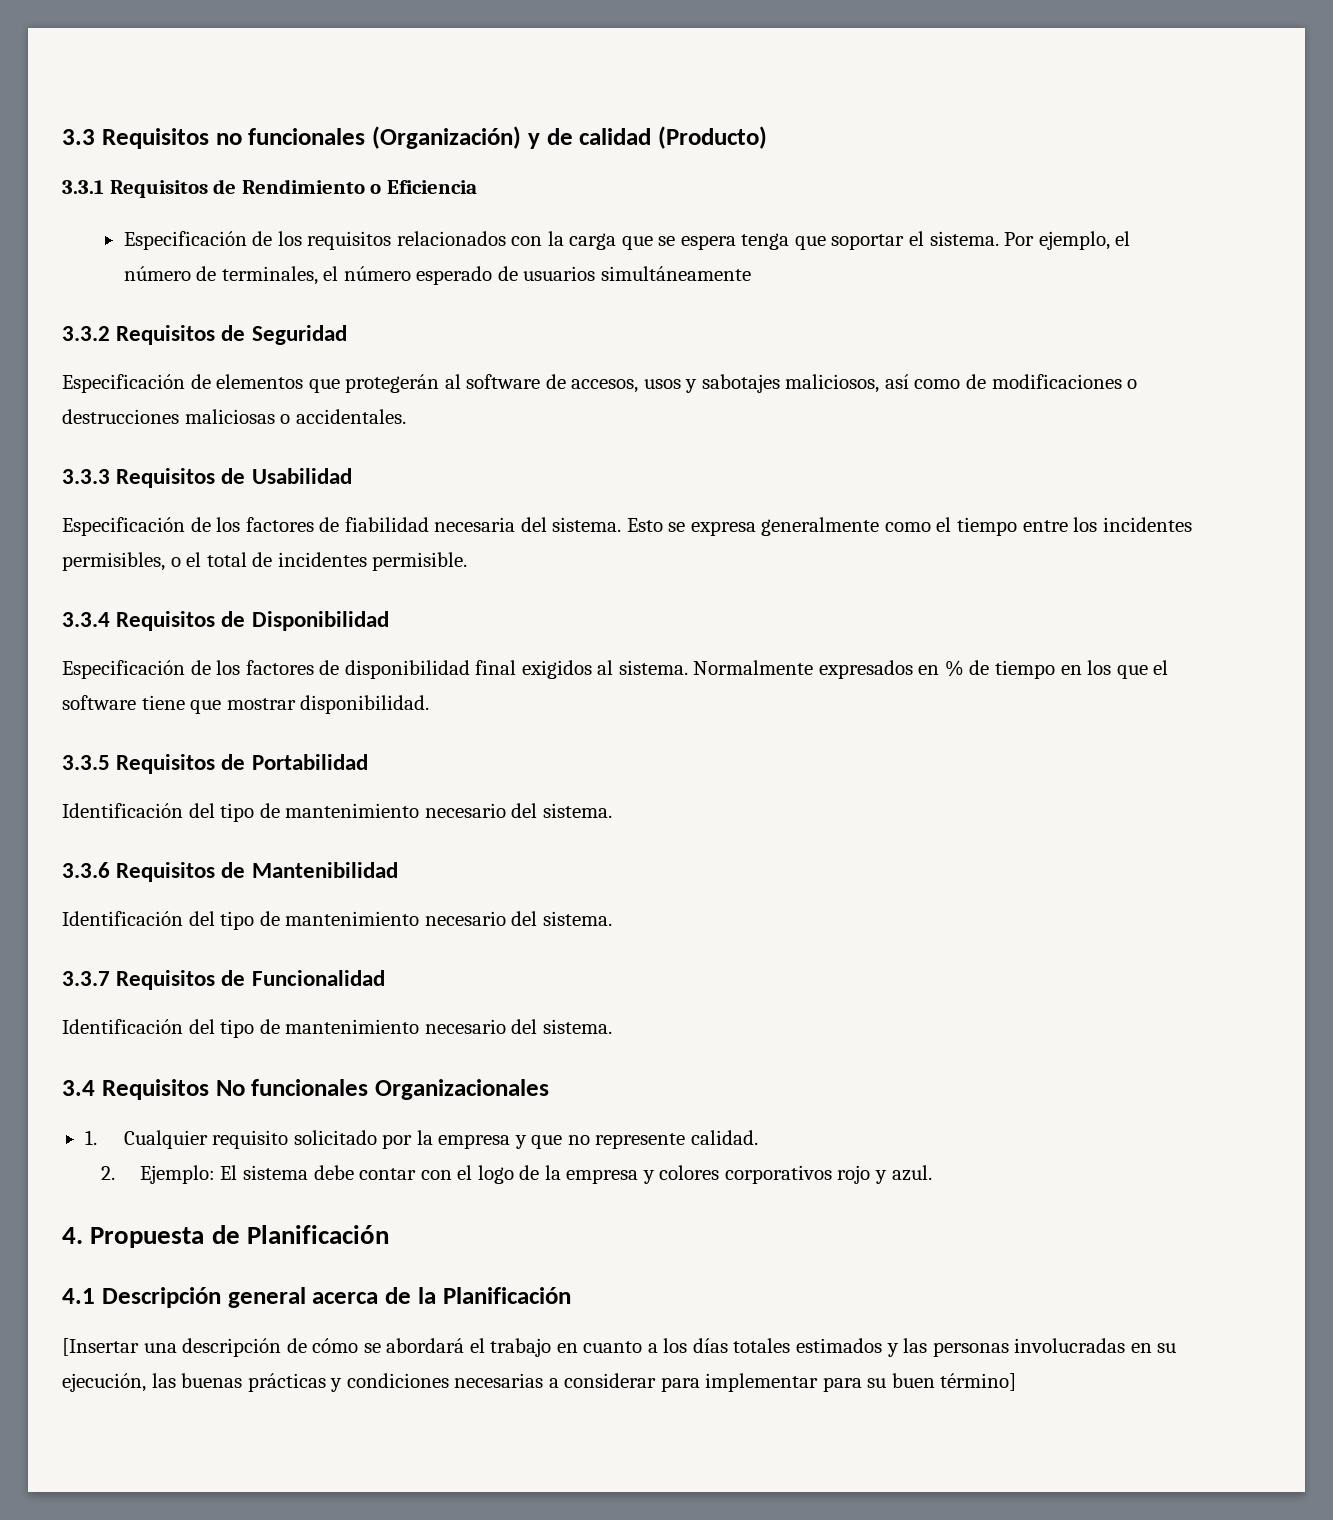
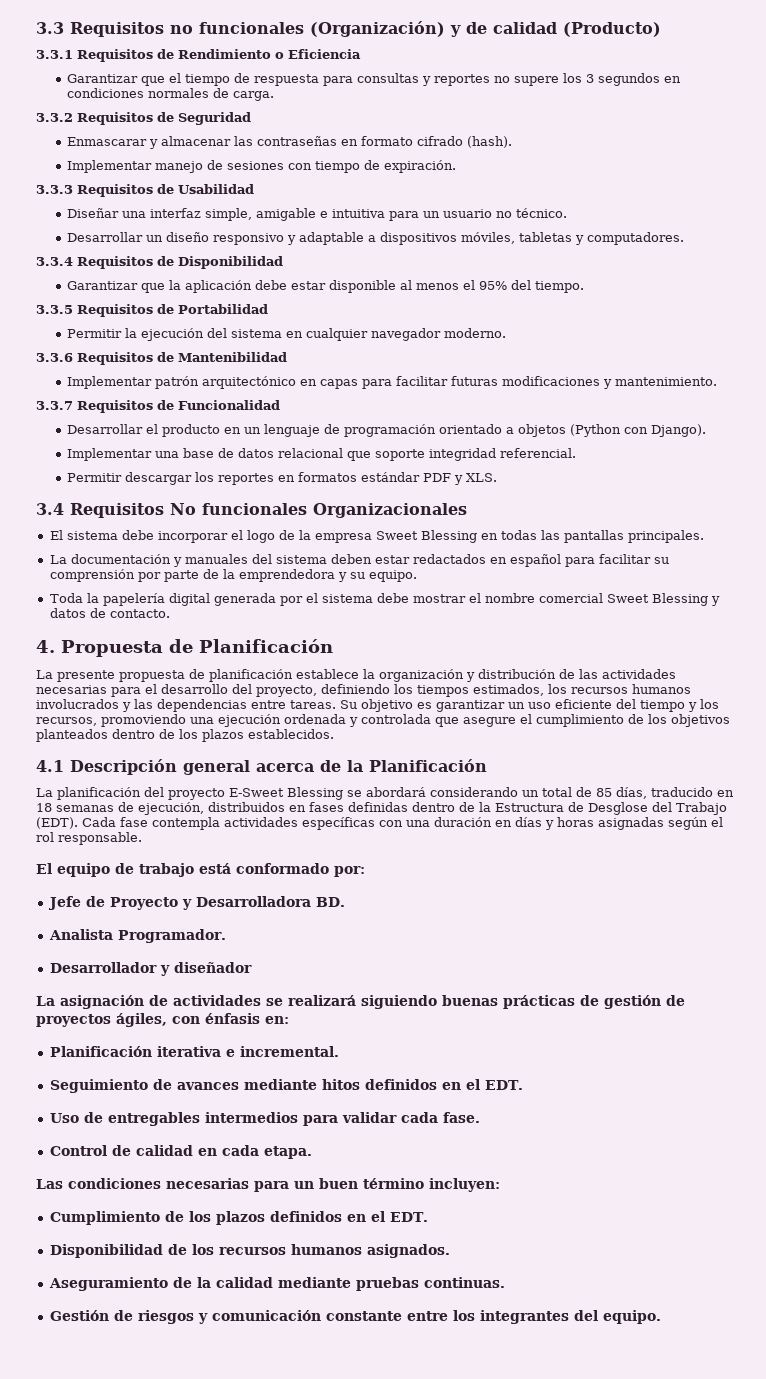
[123,231,1131,250] [123,266,751,285] [62,325,347,345] [62,374,1138,393] [62,409,406,424] [62,468,352,488] [62,517,1192,536] [62,552,468,571] [62,611,389,631] [62,660,1169,679] [62,695,430,714] [62,754,368,774] [62,803,612,822] [62,862,398,882] [62,911,612,930] [62,970,385,990] [62,1019,612,1038] Especificación de los requisitos relacionados con la carga que se espera tenga que soportar el sistema. Por ejemplo, el número de terminales, el número esperado de usuarios simultáneamente // 3.3.2 Requisitos de Seguridad // Especificación de elementos que protegerán al software de accesos, usos y sabotajes maliciosos, así como de modificaciones o destrucciones maliciosas o accidentales. // 3.3.3 Requisitos de Usabilidad // Especificación de los factores de fiabilidad necesaria del sistema. Esto se expresa generalmente como el tiempo entre los incidentes permisibles, o el total de incidentes permisible. // 3.3.4 Requisitos de Disponibilidad // Especificación de los factores de disponibilidad final exigidos al sistema. Normalmente expresados en % de tiempo en los que el software tiene que mostrar disponibilidad. // 3.3.5 Requisitos de Portabilidad // Identificación del tipo de mantenimiento necesario del sistema. // 3.3.6 Requisitos de Mantenibilidad // Identificación del tipo de mantenimiento necesario del sistema. // 3.3.7 Requisitos de Funcionalidad // Identificación del tipo de mantenimiento necesario del sistema. -> [67,73,682,86] [67,88,275,101] [36,112,251,125] [67,136,513,149] [67,160,457,173] [36,184,254,197] [67,208,568,221] [67,232,685,245] [36,256,283,269] [67,280,585,293] [36,304,268,317] [67,328,507,341] [36,352,287,365] [67,376,718,389] [36,400,280,413] [67,424,707,437] [67,448,577,461] [67,472,498,485] Garantizar que el tiempo de respuesta para consultas y reportes no supere los 3 segundos en condiciones normales de carga. // 3.3.2 Requisitos de Seguridad // Enmascarar y almacenar las contraseñas en formato cifrado (hash). // Implementar manejo de sesiones con tiempo de expiración. // 3.3.3 Requisitos de Usabilidad // Diseñar una interfaz simple, amigable e intuitiva para un usuario no técnico. // Desarrollar un diseño responsivo y adaptable a dispositivos móviles, tabletas y computadores. // 3.3.4 Requisitos de Disponibilidad // Garantizar que la aplicación debe estar disponible al menos el 95% del tiempo. // 3.3.5 Requisitos de Portabilidad // Permitir la ejecución del sistema en cualquier navegador moderno. // 3.3.6 Requisitos de Mantenibilidad // Implementar patrón arquitectónico en capas para facilitar futuras modificaciones y mantenimiento. // 3.3.7 Requisitos de Funcionalidad // Desarrollar el producto en un lenguaje de programación orientado a objetos (Python con Django). // Implementar una base de datos relacional que soporte integridad referencial. // Permitir descargar los reportes en formatos estándar PDF y XLS.
[84,1130,758,1149] [100,1165,215,1184] 1. Cualquier requisito solicitado por la empresa y que no represente calidad. // 2. Ejemplo: -> (467, 510) none
[359,1168,452,1180] contar con -> [157,531,228,543] incorporar
[642,1165,932,1184] [62,1225,389,1248] y colores corporativos rojo y azul. // 4. Propuesta de Planificación -> [375,530,704,543] [49,554,669,567] [49,569,417,582] [49,593,720,606] [49,608,170,618] [36,639,333,657] [36,669,676,682] [36,684,691,697] [36,699,719,712] [36,714,730,727] [36,729,334,742] Sweet Blessing en todas las pantallas principales. // La documentación y manuales del sistema deben estar redactados en español para facilitar su comprensión por parte de la emprendedora y su equipo. // Toda la papelería digital generada por el sistema debe mostrar el nombre comercial Sweet Blessing y datos de contacto. // 4. Propuesta de Planificación // La presente propuesta de planificación establece la organización y distribución de las actividades necesarias para el desarrollo del proyecto, definiendo los tiempos estimados, los recursos humanos involucrados y las dependencias entre tareas. Su objetivo es garantizar un uso eficiente del tiempo y los recursos, promoviendo una ejecución ordenada y controlada que asegure el cumplimiento de los objetivos planteados dentro de los plazos establecidos.
[62,1338,1177,1357] [62,1373,1017,1392] [Insertar una descripción de cómo se abordará el trabajo en cuanto a los días totales estimados y las personas involucradas en su ejecución, las buenas prácticas y condiciones necesarias a considerar para implementar para su buen término] -> [36,787,734,800] [36,802,727,815] [36,817,723,830] [36,832,142,845] [36,863,365,877] [47,896,345,910] [48,929,226,943] [49,962,252,976] [36,995,685,1009] [36,1013,289,1027] [49,1046,339,1057] [49,1079,523,1093] [49,1112,480,1126] [49,1145,312,1159] [36,1178,500,1192] [49,1211,428,1225] [49,1244,450,1258] [48,1277,505,1291] [49,1310,661,1324] La planificación del proyecto E-Sweet Blessing se abordará considerando un total de 85 días, traducido en 18 semanas de ejecución, distribuidos en fases definidas dentro de la Estructura de Desglose del Trabajo (EDT). Cada fase contempla actividades específicas con una duración en días y horas asignadas según el rol responsable. // El equipo de trabajo está conformado por: // Jefe de Proyecto y Desarrolladora BD. // Analista Programador. // Desarrollador y diseñador // La asignación de actividades se realizará siguiendo buenas prácticas de gestión de proyectos ágiles, con énfasis en: // Planificación iterativa e incremental. // Seguimiento de avances mediante hitos definidos en el EDT. // Uso de entregables intermedios para validar cada fase. // Control de calidad en cada etapa. // Las condiciones necesarias para un buen término incluyen: // Cumplimiento de los plazos definidos en el EDT. // Disponibilidad de los recursos humanos asignados. // Aseguramiento de la calidad mediante pruebas continuas. // Gestión de riesgos y comunicación constante entre los integrantes del equipo.

